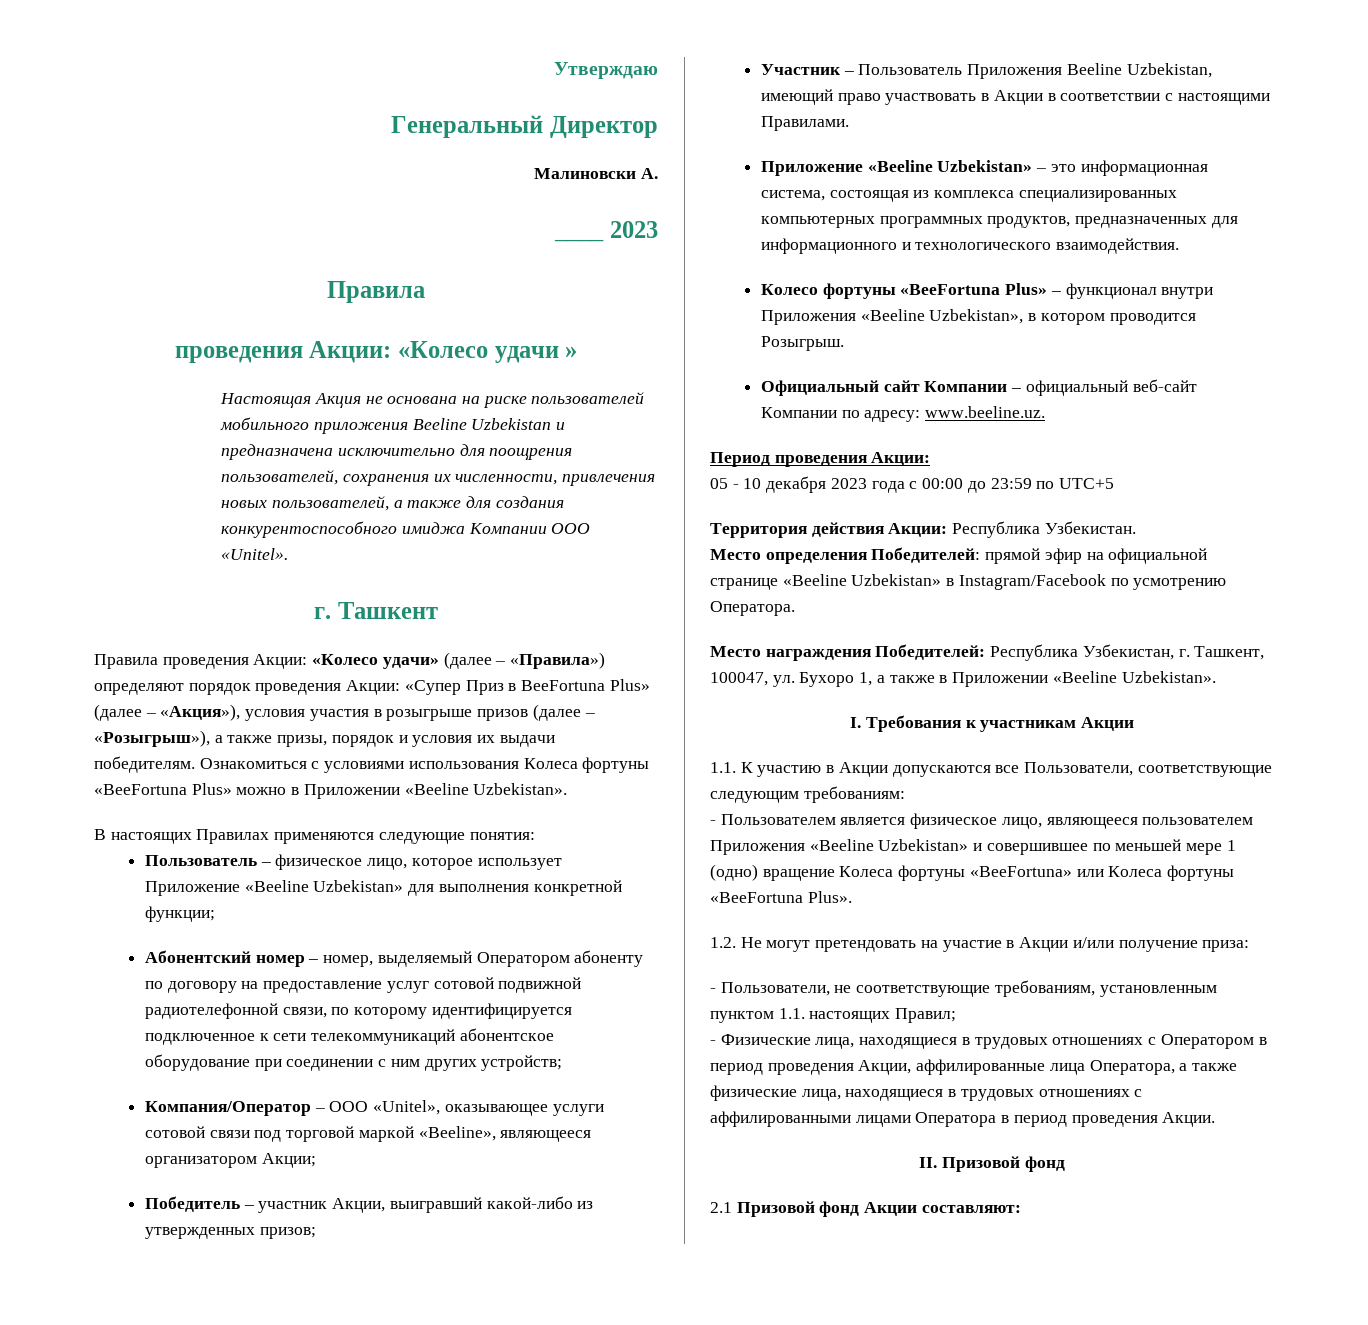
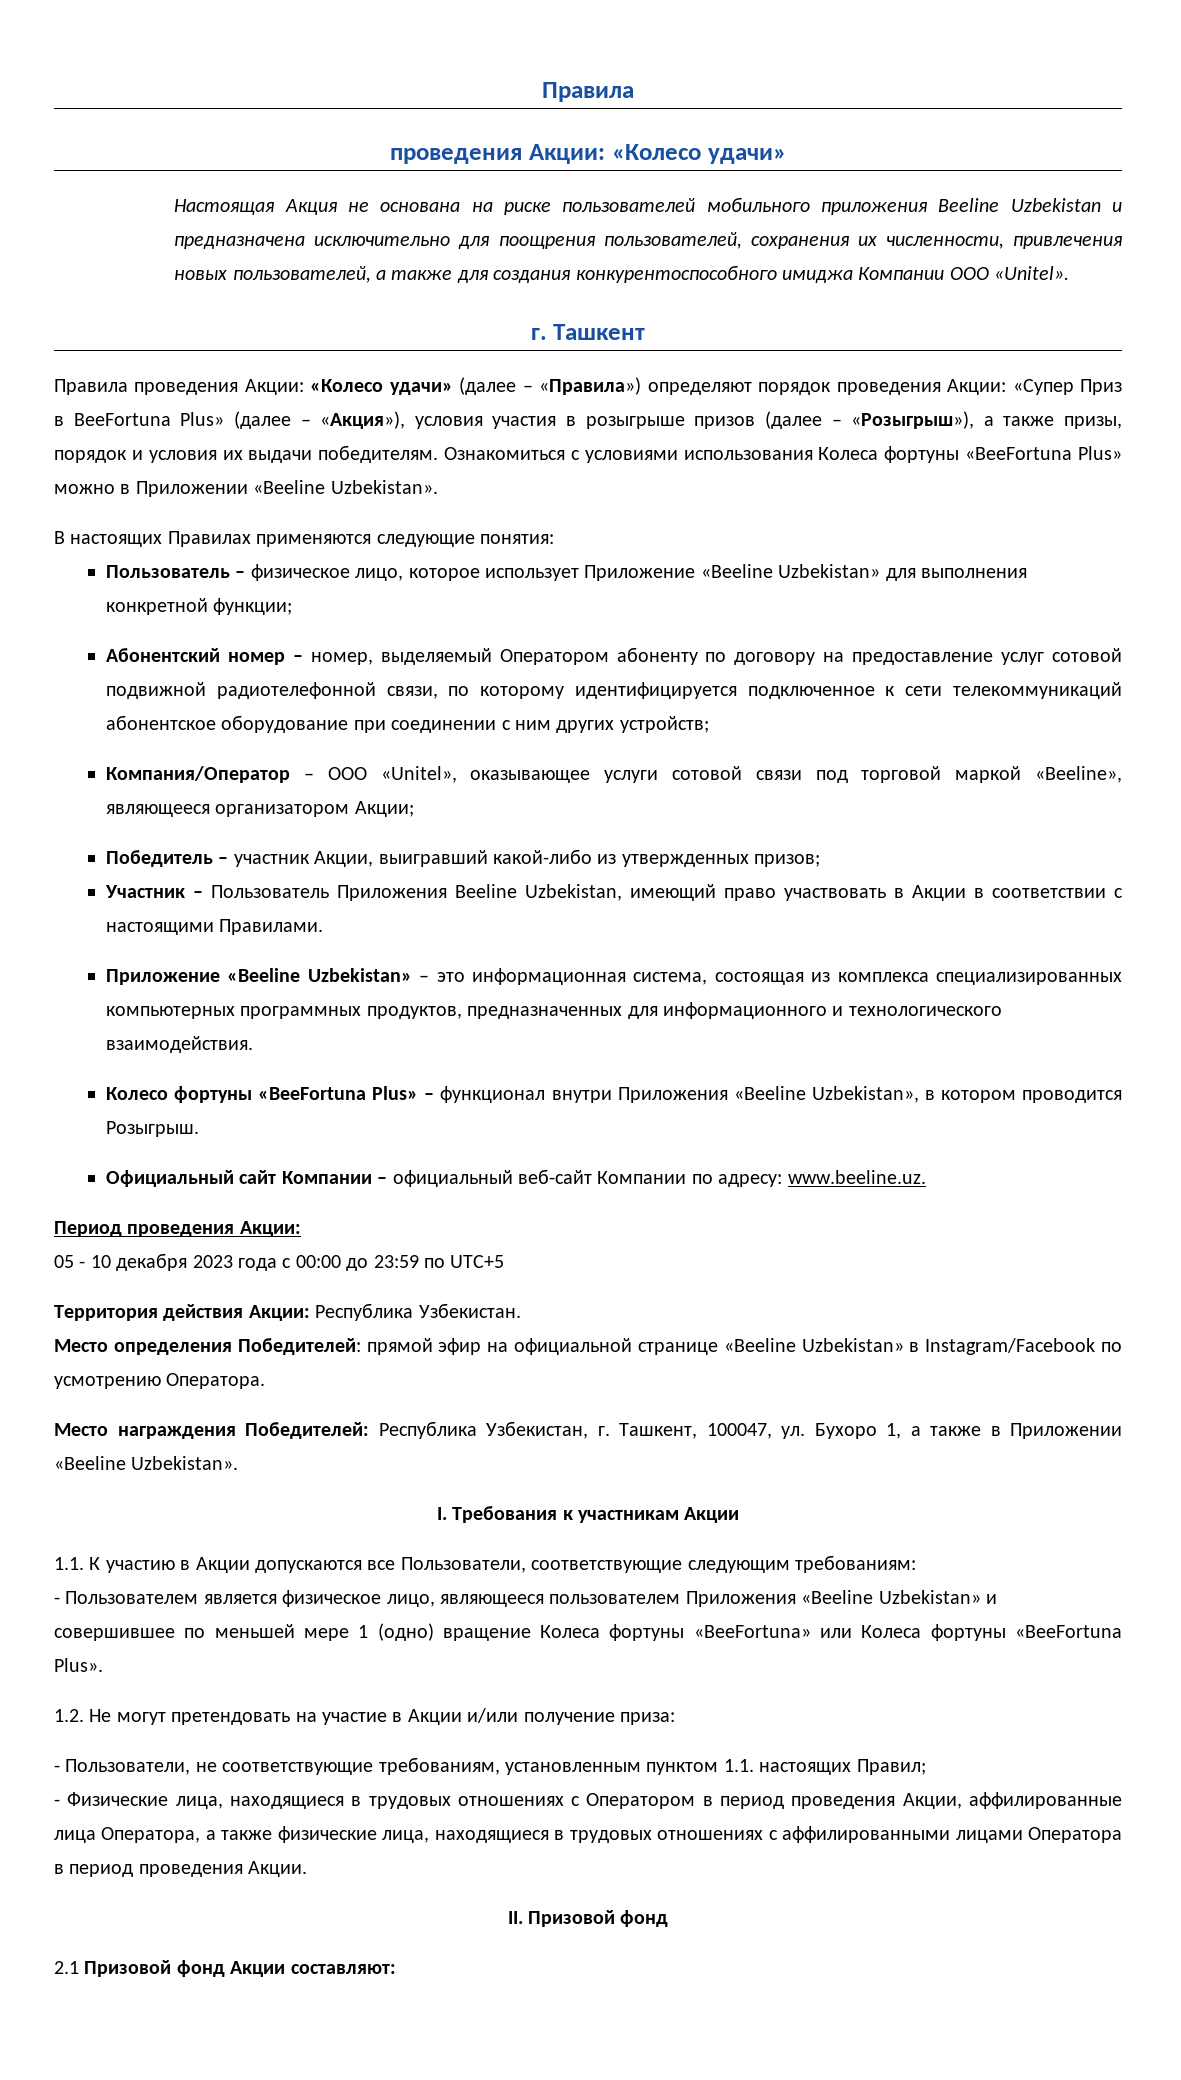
[554,62,658,79] [391,115,658,138] [534,168,658,179] [554,238,605,242] [610,221,658,238] Утверждаю // Генеральный Директор // Малиновски А. // ____ 2023 // -> (542, 92) none
[494,346,578,363] удачи » -> [707,148,786,164] удачи»

